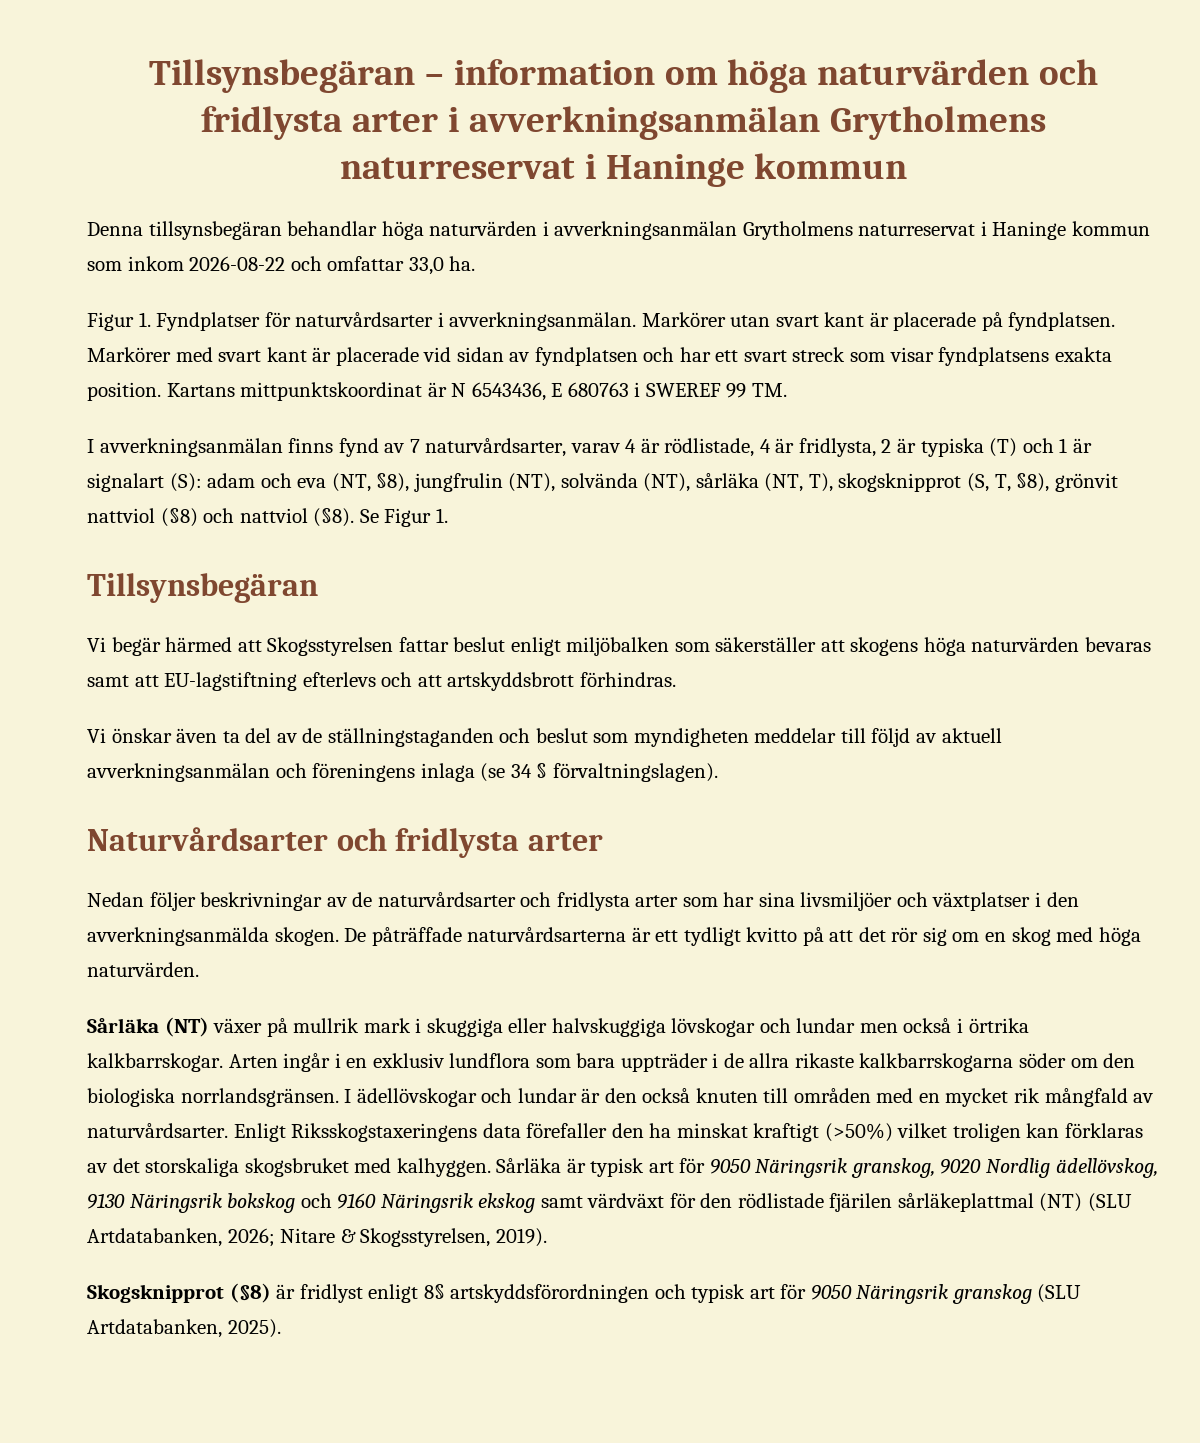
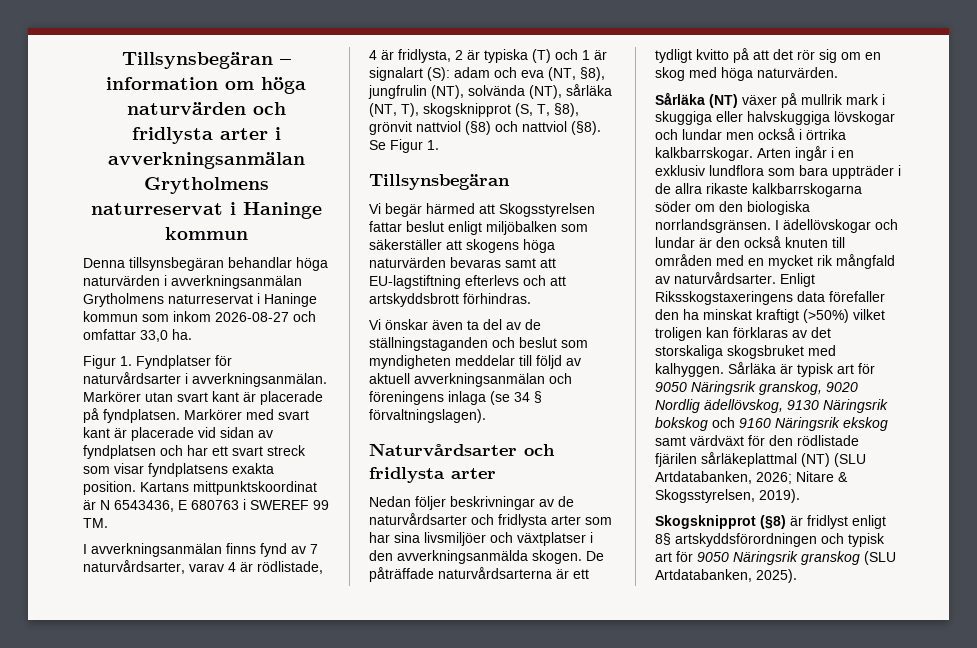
[189,256,286,271] 2026-08-22 -> [215,312,289,322] 2026-08-27

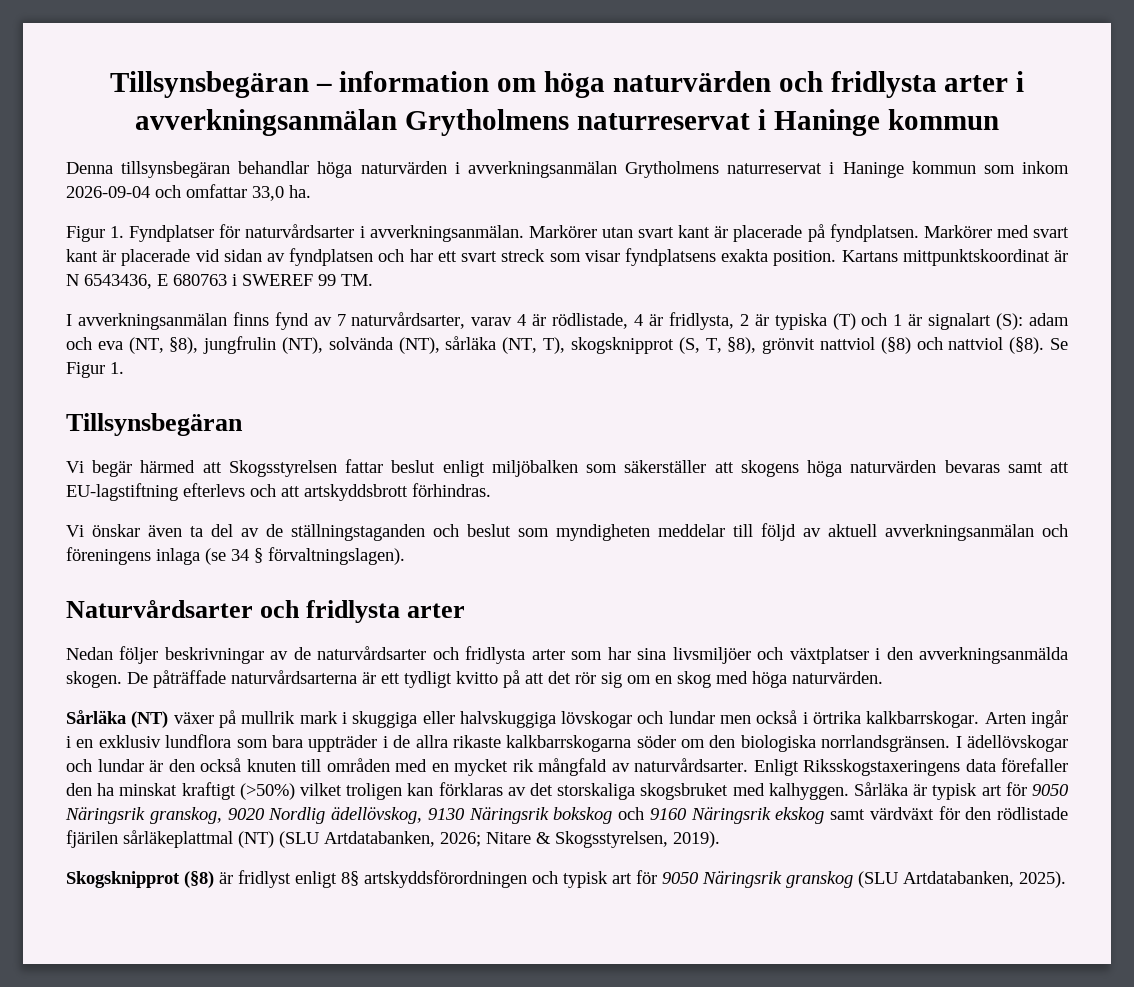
[215,312,289,322] 2026-08-27 -> [66,186,150,198] 2026-09-04

